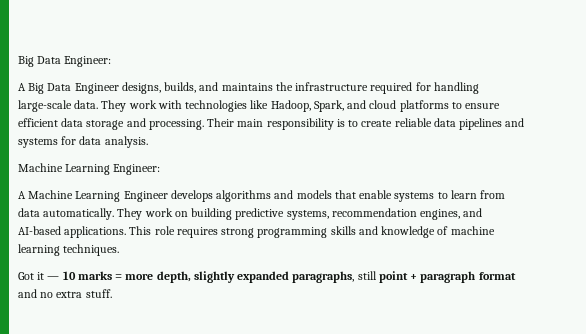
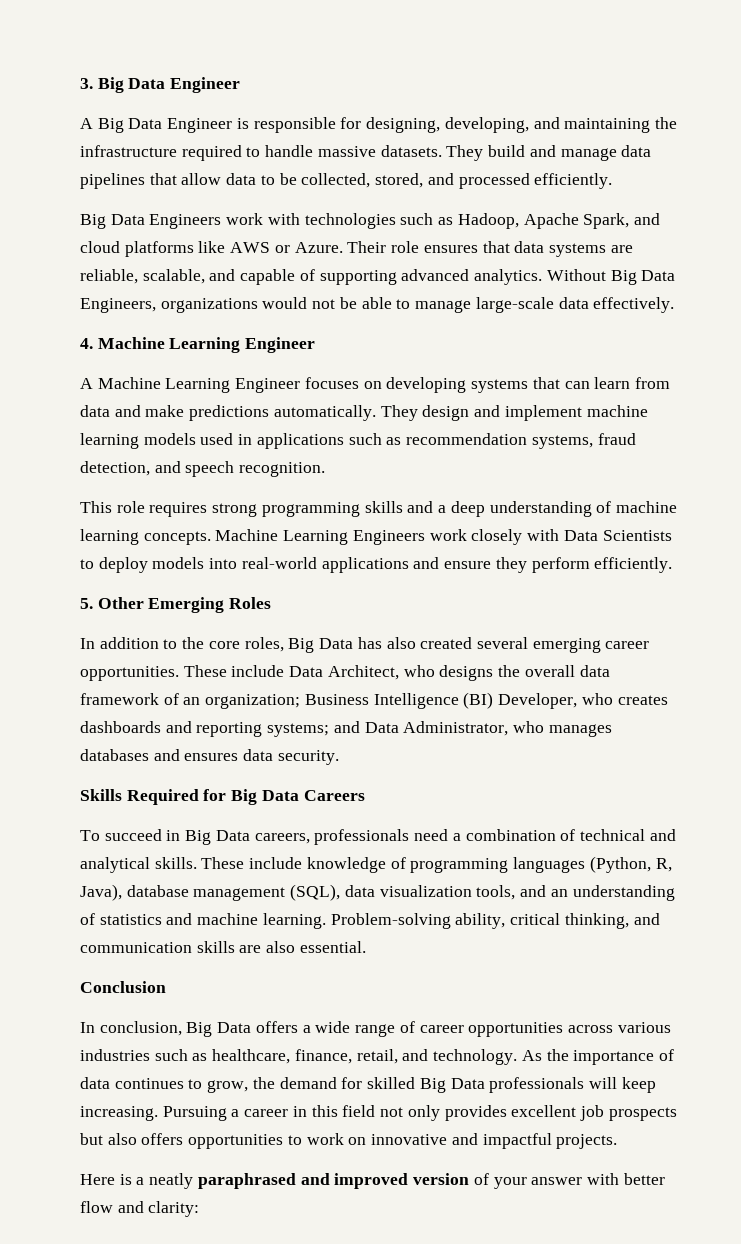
[18,56,112,67] Big Data Engineer: -> [80,77,241,93] 3. Big Data Engineer
[121,82,479,94] [18,100,501,112] [18,118,525,130] [18,136,148,148] [18,163,161,175] designs, builds, and maintains the infrastructure required for handling large-scale data. They work with technologies like Hadoop, Spark, and cloud platforms to ensure efficient data storage and processing. Their main responsibility is to create reliable data pipelines and systems for data analysis. // Machine Learning Engineer: -> [236,117,677,133] [80,145,652,161] [80,173,613,189] [80,213,660,229] [80,241,633,257] [80,269,676,285] [80,297,675,313] [80,337,316,353] is responsible for designing, developing, and maintaining the infrastructure required to handle massive datasets. They build and manage data pipelines that allow data to be collected, stored, and processed efficiently. // Big Data Engineers work with technologies such as Hadoop, Apache Spark, and cloud platforms like AWS or Azure. Their role ensures that data systems are reliable, scalable, and capable of supporting advanced analytics. Without Big Data Engineers, organizations would not be able to manage large-scale data effectively. // 4. Machine Learning Engineer
[170,190,506,202] [18,208,483,220] [18,226,127,238] develops algorithms and models that enable systems to learn from data automatically. They work on building predictive systems, recommendation engines, and AI-based applications. -> [304,377,670,393] [80,405,648,421] [80,433,636,449] [80,461,326,477] focuses on developing systems that can learn from data and make predictions automatically. They design and implement machine learning models used in applications such as recommendation systems, fraud detection, and speech recognition. //
[381,226,495,238] [18,244,120,256] [18,271,516,283] [18,289,112,298] knowledge of machine learning techniques. // Got it — 10 marks = more depth, slightly expanded paragraphs, still point + paragraph format and no extra stuff. -> [438,501,677,517] [80,529,672,545] [80,557,673,573] [80,597,272,613] [80,637,650,653] [80,665,610,681] [80,692,668,709] [80,721,612,737] [80,749,339,765] [80,789,365,805] [80,829,676,845] [80,856,672,873] [80,884,675,901] [80,913,660,929] [80,941,366,953] [80,981,166,993] [80,1021,671,1037] [80,1049,674,1065] [80,1077,656,1093] [80,1105,677,1121] [80,1133,618,1149] [80,1173,665,1189] [80,1201,200,1217] a deep understanding of machine learning concepts. Machine Learning Engineers work closely with Data Scientists to deploy models into real-world applications and ensure they perform efficiently. // 5. Other Emerging Roles // In addition to the core roles, Big Data has also created several emerging career opportunities. These include Data Architect, who designs the overall data framework of an organization; Business Intelligence (BI) Developer, who creates dashboards and reporting systems; and Data Administrator, who manages databases and ensures data security. // Skills Required for Big Data Careers // To succeed in Big Data careers, professionals need a combination of technical and analytical skills. These include knowledge of programming languages (Python, R, Java), database management (SQL), data visualization tools, and an understanding of statistics and machine learning. Problem-solving ability, critical thinking, and communication skills are also essential. // Conclusion // In conclusion, Big Data offers a wide range of career opportunities across various industries such as healthcare, finance, retail, and technology. As the importance of data continues to grow, the demand for skilled Big Data professionals will keep increasing. Pursuing a career in this field not only provides excellent job prospects but also offers opportunities to work on innovative and impactful projects. // Here is a neatly paraphrased and improved version of your answer with better flow and clarity:

